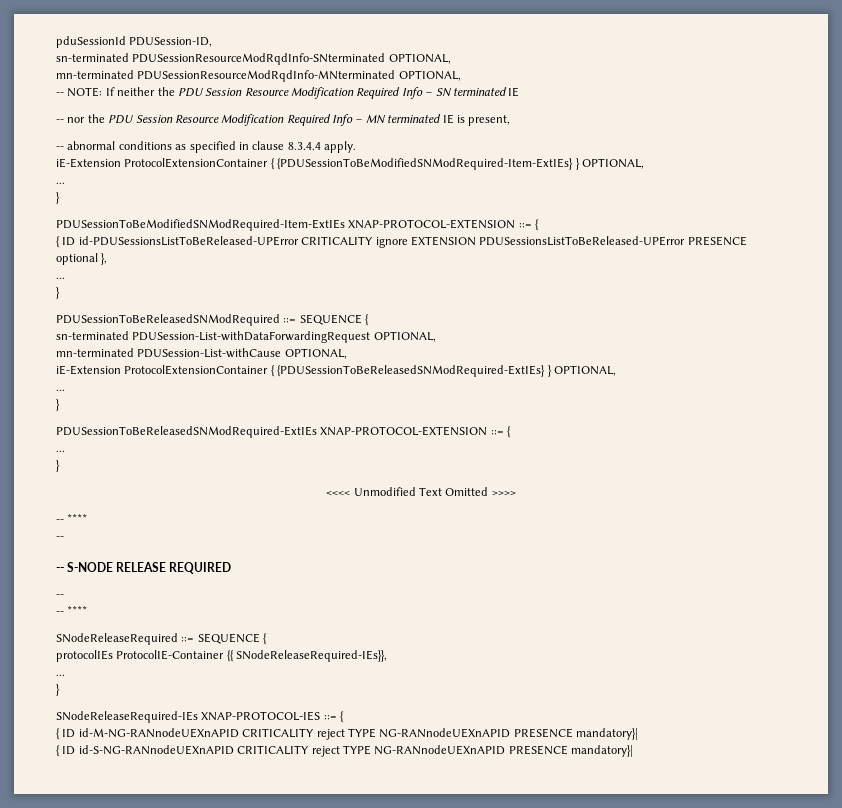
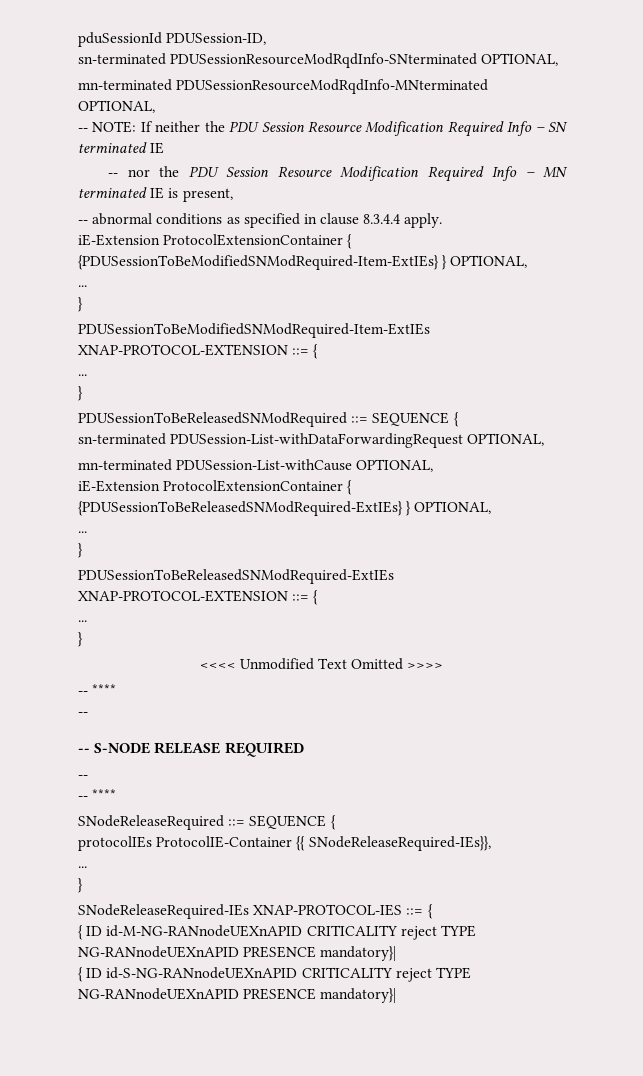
[56,236,747,248] [56,253,108,265] // { ID id-PDUSessionsListToBeReleased-UPError CRITICALITY ignore EXTENSION PDUSessionsListToBeReleased-UPError PRESENCE optional }, -> (319, 351) none

